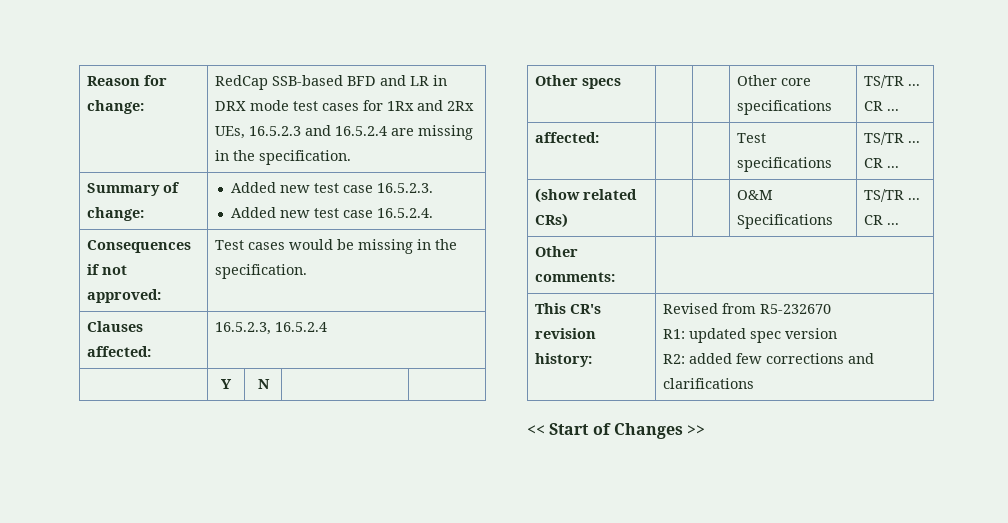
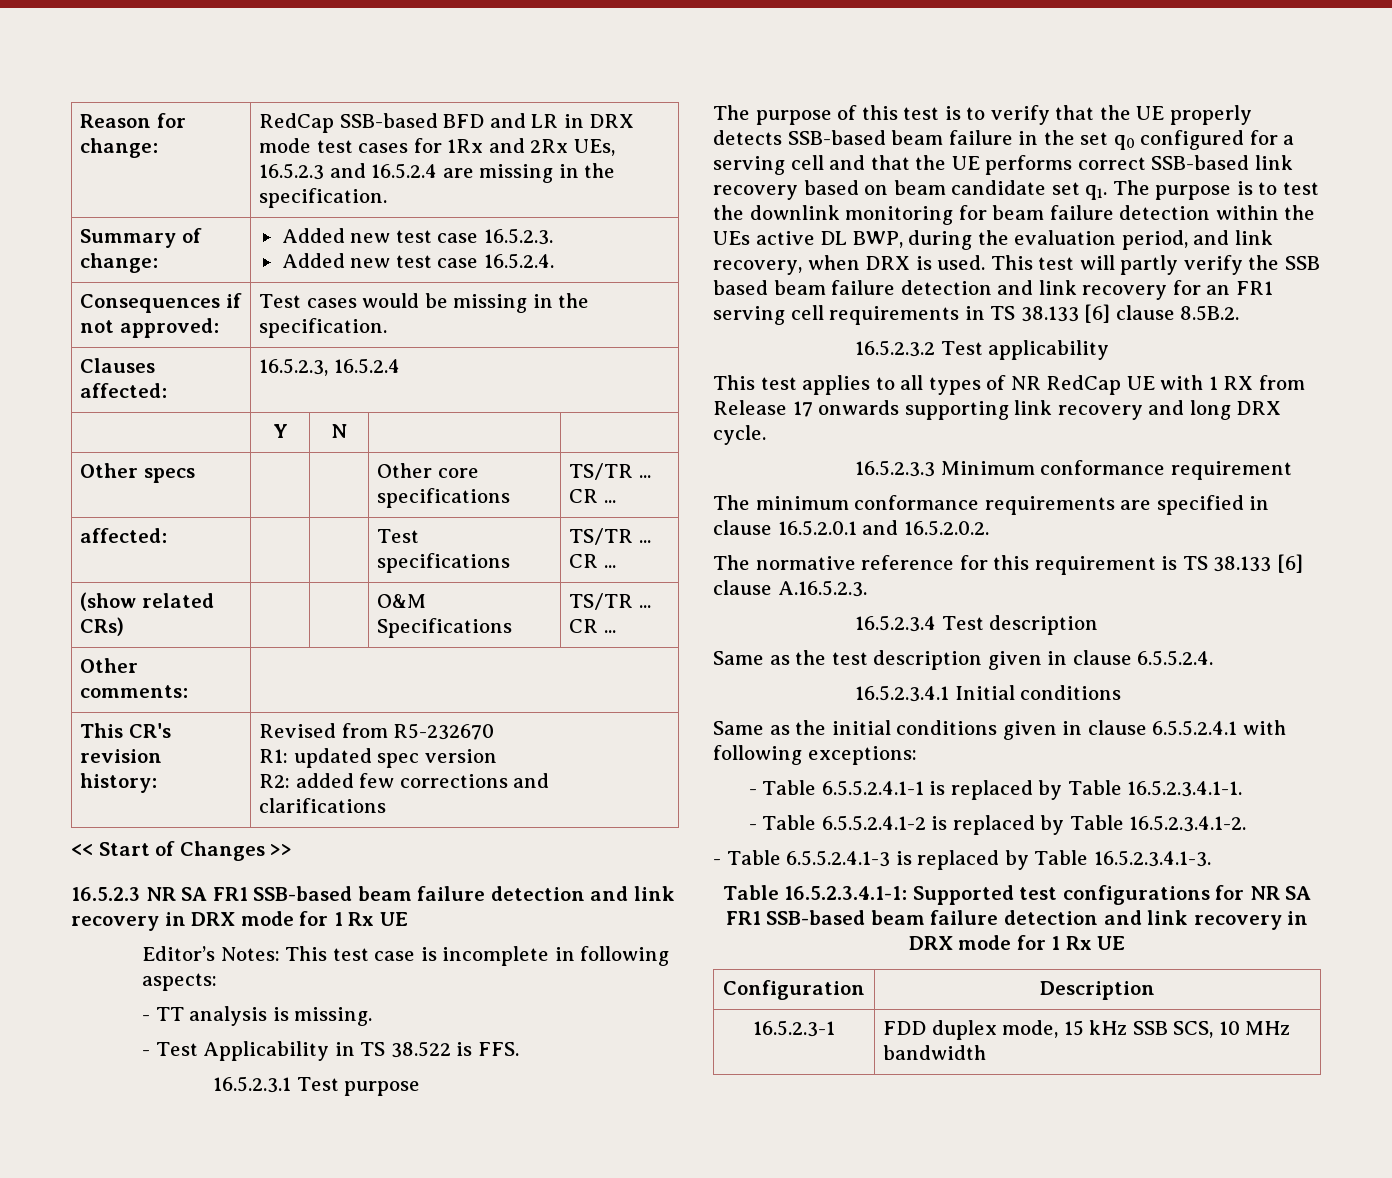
(706, 430) none -> [71,886,675,901] [71,911,408,931] [141,946,670,966] [141,973,217,991] [141,1006,373,1026] [141,1041,519,1061] [212,1076,421,1096] [713,105,1252,125] [713,130,1295,150] [713,155,1293,175] [713,180,1319,200] [713,205,1316,225] [713,230,1273,250] [713,255,1320,275] [713,280,1273,300] [713,304,1240,325] [854,340,1110,360] [713,375,1305,395] [713,400,1282,420] [713,425,766,445] [854,460,1292,480] [713,495,1270,515] [713,520,989,536] [713,554,1303,575] [713,580,867,597] [854,615,1099,635] [713,650,1214,670] [854,685,1122,702] [713,720,1286,740] [713,745,917,765] [748,780,1243,800] [748,815,1247,835] [713,850,1211,870] [722,885,1312,905] [725,910,1309,930] [908,935,1126,950] [723,980,865,1000] [1040,981,1155,1000] [753,1020,835,1037] [883,1020,1291,1040] [883,1045,987,1060] // 16.5.2.3 NR SA FR1 SSB-based beam failure detection and link recovery in DRX mode for 1 Rx UE // Editor’s Notes: This test case is incomplete in following aspects: // - TT analysis is missing. // - Test Applicability in TS 38.522 is FFS. // 16.5.2.3.1 Test purpose // The purpose of this test is to verify that the UE properly detects SSB-based beam failure in the set q0 configured for a serving cell and that the UE performs correct SSB-based link recovery based on beam candidate set q1. The purpose is to test the downlink monitoring for beam failure detection within the UEs active DL BWP, during the evaluation period, and link recovery, when DRX is used. This test will partly verify the SSB based beam failure detection and link recovery for an FR1 serving cell requirements in TS 38.133 [6] clause 8.5B.2. // 16.5.2.3.2 Test applicability // This test applies to all types of NR RedCap UE with 1 RX from Release 17 onwards supporting link recovery and long DRX cycle. // 16.5.2.3.3 Minimum conformance requirement // The minimum conformance requirements are specified in clause 16.5.2.0.1 and 16.5.2.0.2. // The normative reference for this requirement is TS 38.133 [6] clause A.16.5.2.3. // 16.5.2.3.4 Test description // Same as the test description given in clause 6.5.5.2.4. // 16.5.2.3.4.1 Initial conditions // Same as the initial conditions given in clause 6.5.5.2.4.1 with following exceptions: // - Table 6.5.5.2.4.1-1 is replaced by Table 16.5.2.3.4.1-1. // - Table 6.5.5.2.4.1-2 is replaced by Table 16.5.2.3.4.1-2. // - Table 6.5.5.2.4.1-3 is replaced by Table 16.5.2.3.4.1-3. // Table 16.5.2.3.4.1-1: Supported test configurations for NR SA FR1 SSB-based beam failure detection and link recovery in DRX mode for 1 Rx UE // Configuration | Description // 16.5.2.3-1 | FDD duplex mode, 15 kHz SSB SCS, 10 MHz bandwidth

